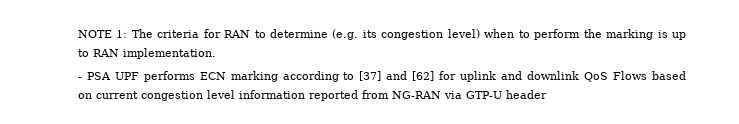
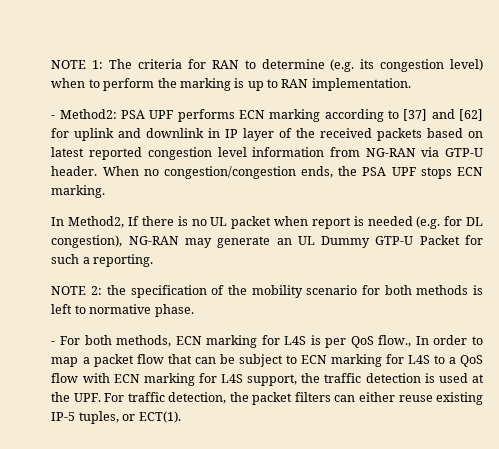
(82, 78) none -> [59,109,117,119] Method2:
[584,71,686,82] [77,91,138,99] QoS Flows based on current -> [208,128,484,141] [51,147,143,160] in IP layer of the received packets based on latest reported
[308,90,358,101] reported -> (325, 152) none
[505,90,547,99] header -> [51,166,483,179] [51,185,106,198] [51,216,484,229] [51,235,484,248] [51,254,154,267] [51,285,483,298] [51,304,194,317] [51,335,484,348] [51,354,483,367] [51,373,484,386] [51,392,483,405] [51,411,181,424] header. When no congestion/congestion ends, the PSA UPF stops ECN marking. // In Method2, If there is no UL packet when report is needed (e.g. for DL congestion), NG-RAN may generate an UL Dummy GTP-U Packet for such a reporting. // NOTE 2: the specification of the mobility scenario for both methods is left to normative phase. // - For both methods, ECN marking for L4S is per QoS flow., In order to map a packet flow that can be subject to ECN marking for L4S to a QoS flow with ECN marking for L4S support, the traffic detection is used at the UPF. For traffic detection, the packet filters can either reuse existing IP-5 tuples, or ECT(1).

